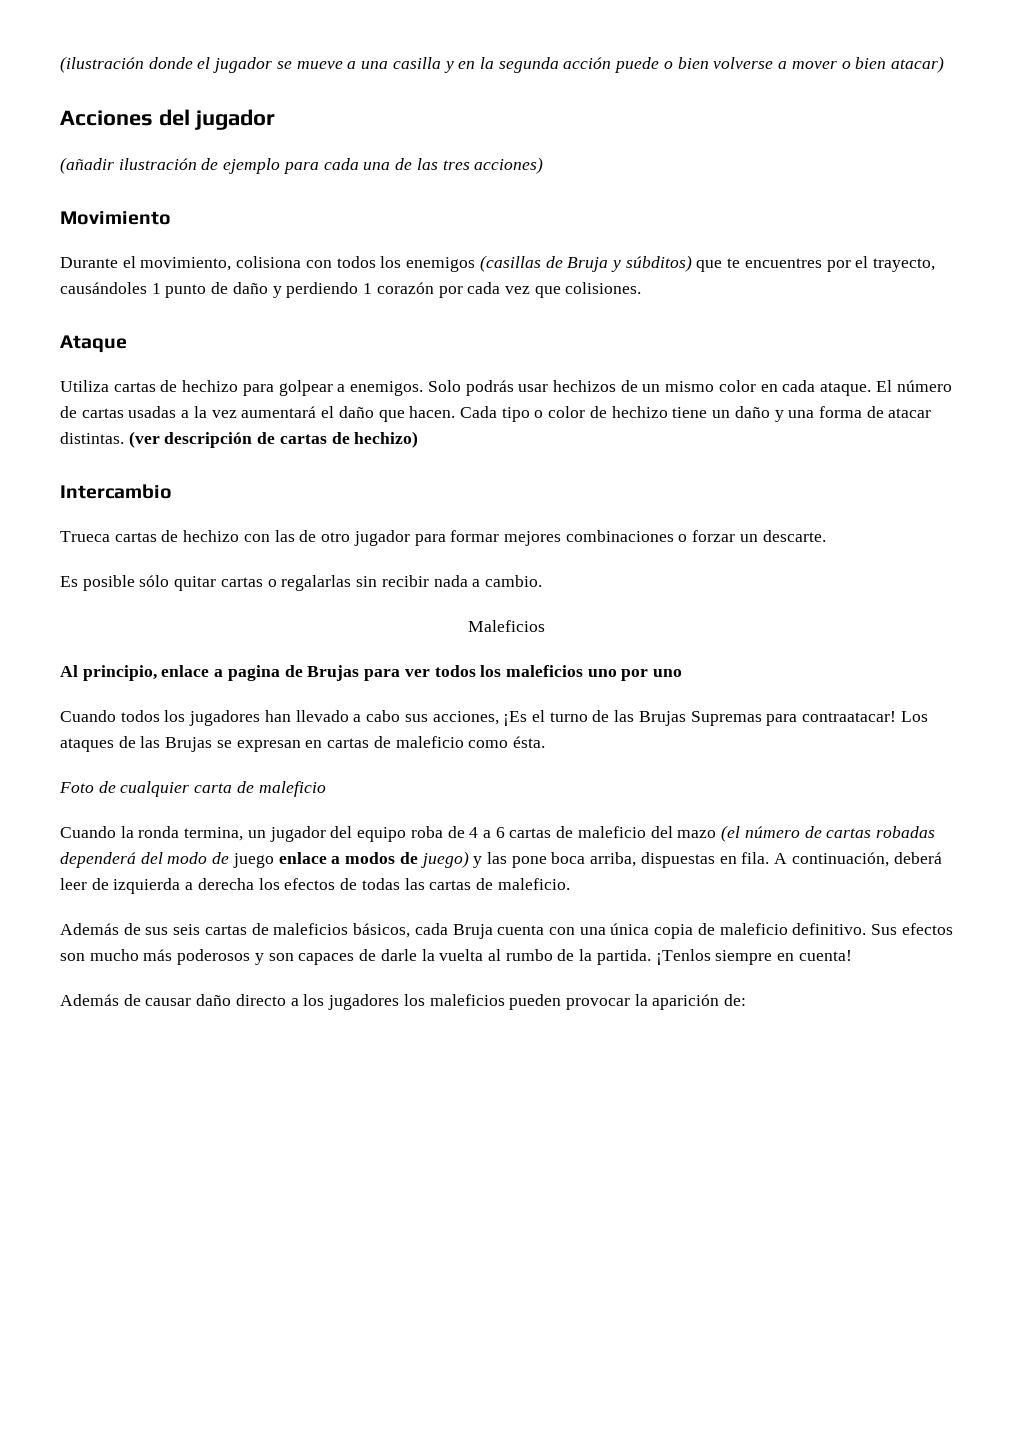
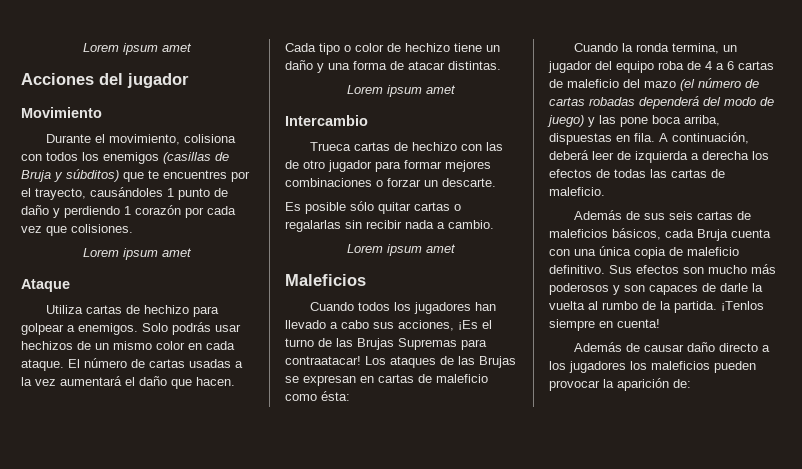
[60,56,944,73] [60,109,275,130] [60,157,544,174] (ilustración donde el jugador se mueve a una casilla y en la segunda acción puede o bien volverse a mover o bien atacar) // Acciones del jugador // (añadir ilustración de ejemplo para cada una de las tres acciones) -> [83,43,192,55] [21,73,189,88] Lorem ipsum amet // Acciones del jugador
(642, 288) none -> [83,248,192,260] // Lorem ipsum amet
[128,431,419,448] (ver descripción de cartas de hechizo) -> [347,85,456,97] // Lorem ipsum amet
[468,620,545,632] [60,665,683,681] Maleficios // Al principio, enlace a pagina de Brujas para ver todos los maleficios uno por uno -> [347,244,456,256] [285,274,366,286] Lorem ipsum amet // Maleficios
[512,736,545,748] [59,781,326,797] ésta. // Foto de cualquier carta de maleficio -> [321,391,350,401] ésta:
[232,852,418,868] juego enlace a modos de -> (774, 101) none

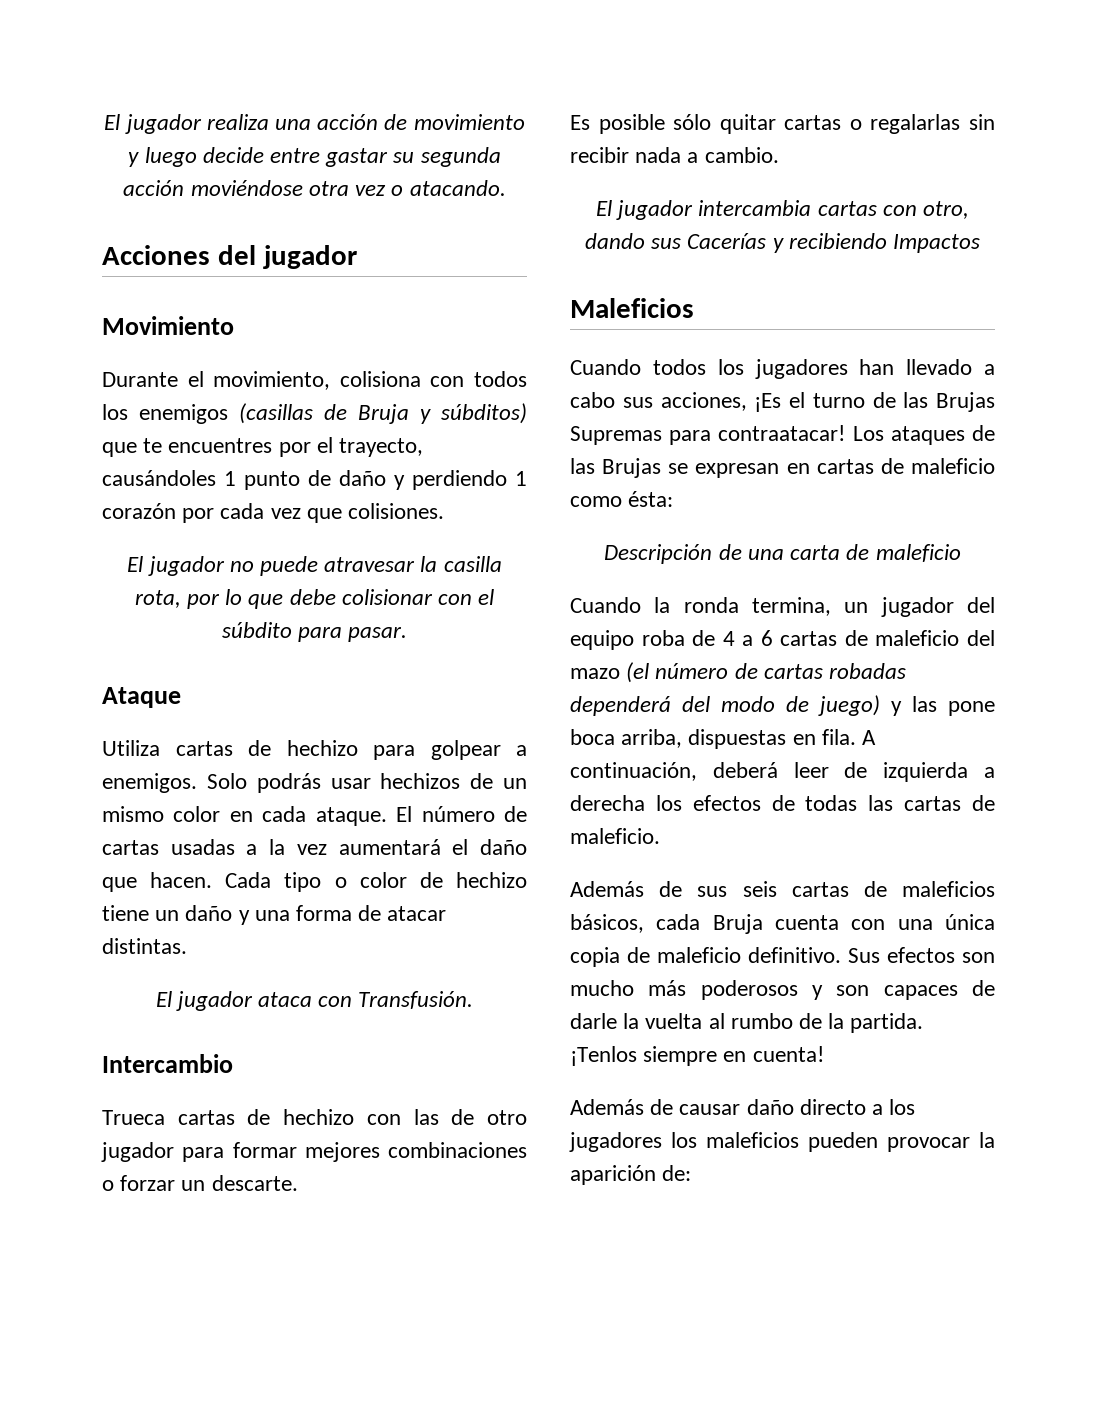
[83,43,192,55] Lorem ipsum amet -> [104,114,525,134] [128,147,501,167] [123,180,506,196] El jugador realiza una acción de movimiento y luego decide entre gastar su segunda acción moviéndose otra vez o atacando.
[83,248,192,260] Lorem ipsum amet -> [127,556,502,576] [134,589,495,609] [221,622,408,642] El jugador no puede atravesar la casilla rota, por lo que debe colisionar con el súbdito para pasar.
[347,85,456,97] Lorem ipsum amet -> [155,991,474,1011] El jugador ataca con Transfusión.
[347,244,456,256] Lorem ipsum amet -> [595,200,970,220] [584,233,981,253] El jugador intercambia cartas con otro, dando sus Cacerías y recibiendo Impactos
(350, 396) none -> [604,544,961,564] // Descripción de una carta de maleficio

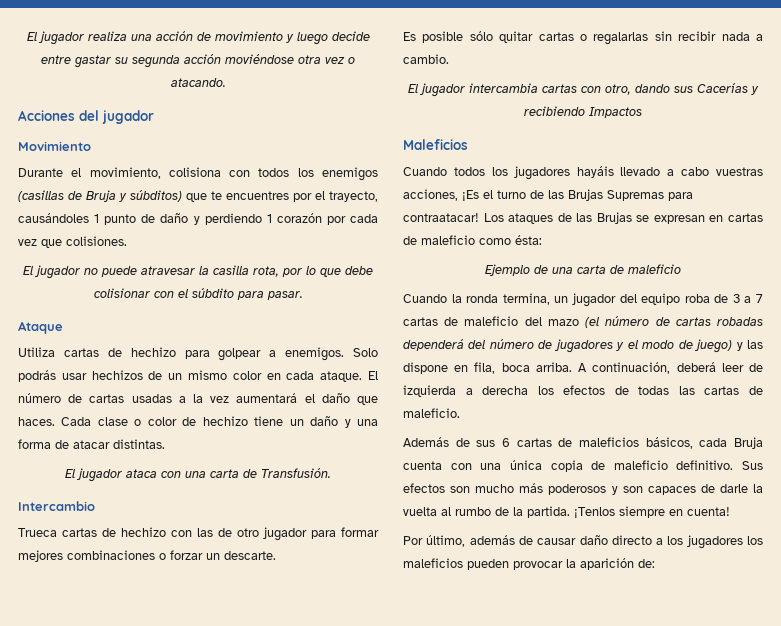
[150,872,322,892] hacen. Cada tipo -> [18,417,128,426] haces. Cada clase
(353, 1001) none -> [185,469,257,478] una carta de
[859,359,895,375] han -> [576,166,614,178] hayáis
[622,397,653,408] sus -> [716,167,763,176] vuestras
[604,544,713,564] Descripción -> [485,264,530,276] Ejemplo
[722,630,773,646] 4 a 6 -> [732,294,763,303] 3 a 7
(710, 704) none -> [489,339,639,353] número de jugadores y el
[948,701,995,716] [570,729,856,749] pone boca arriba, dispuestas en fila. -> [403,362,572,374] dispone en fila, boca arriba.
[742,881,777,897] seis -> [502,438,510,447] 6
[570,1099,644,1115] Además -> [403,535,515,547] Por último, además

